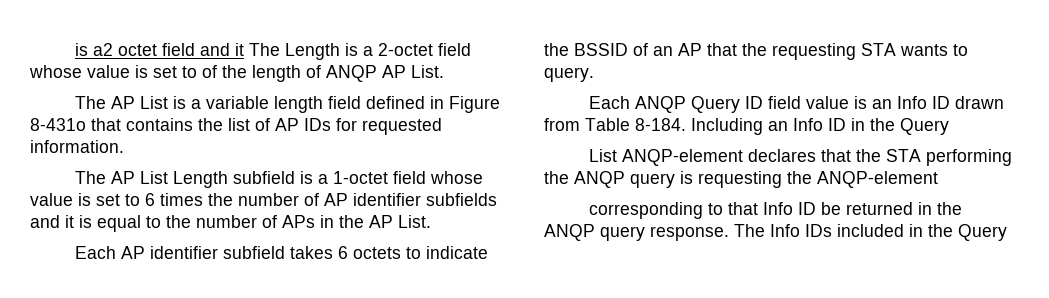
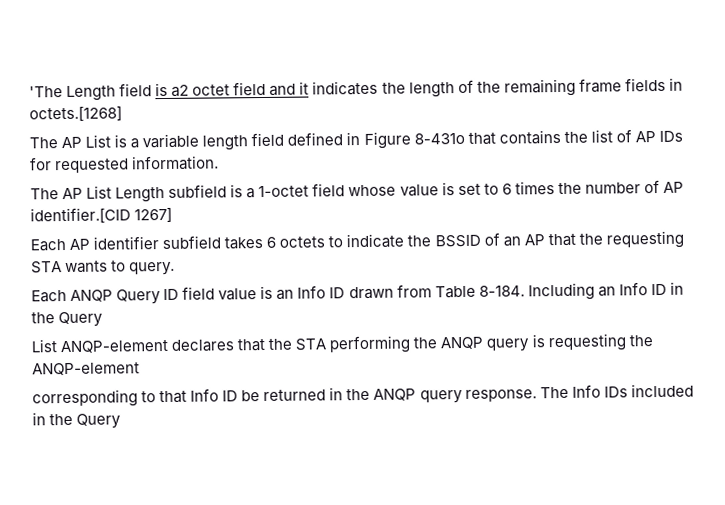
(74, 49) none -> [29,83,153,101] 'The Length field
[248,43,471,60] [29,65,444,82] The Length is a 2-octet field whose value is set to of the length of ANQP AP List. -> [312,77,683,98] [29,106,122,122] indicates the length of the remaining frame fields in octets.[1268]
[353,193,497,206] [30,215,431,232] identifier subfields and it is equal to the number of APs in the AP List. -> [30,207,173,224] identifier.[CID 1267]

